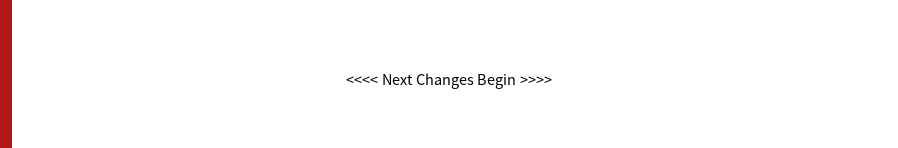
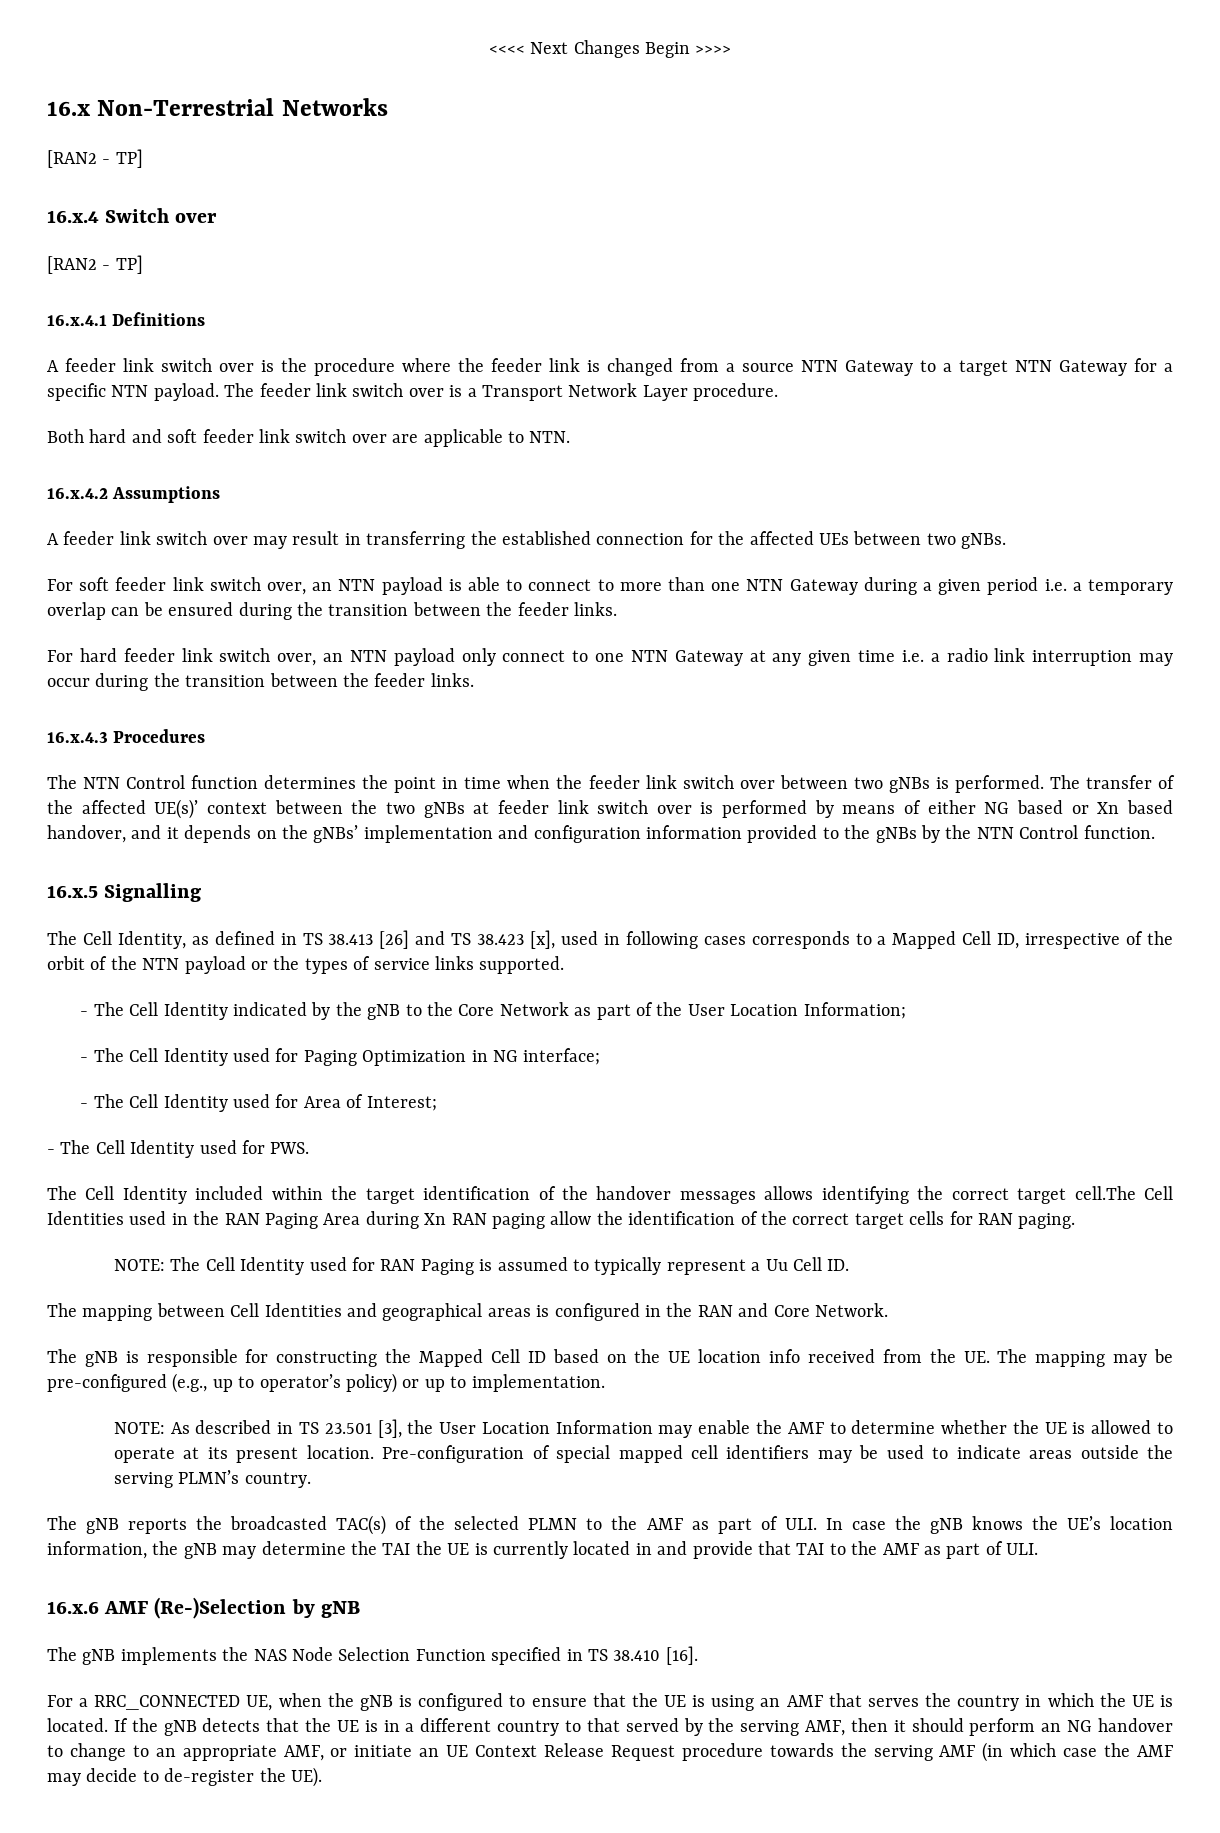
(553, 80) none -> [47,98,388,116] [47,149,143,168] [47,208,218,223] [47,255,143,274] [47,312,206,326] [47,358,1173,376] [47,383,779,401] [47,429,571,447] [47,486,221,503] [47,531,1007,549] [47,577,1174,595] [47,602,617,620] [47,648,1174,666] [47,673,474,691] [47,729,206,743] [47,775,1175,793] [47,799,1174,819] [47,825,1155,843] [47,883,202,902] [47,930,1173,949] [47,956,565,974] [80,1002,906,1020] [80,1048,601,1066] [80,1094,437,1112] [47,1140,310,1158] [47,1186,1173,1204] [47,1211,1076,1229] [113,1257,850,1275] [47,1303,888,1321] [47,1349,1173,1367] [47,1373,605,1393] [113,1419,1173,1438] [113,1445,1173,1463] [113,1470,311,1488] [47,1515,1173,1535] [47,1541,1039,1559] [47,1597,360,1619] [47,1646,698,1665] [47,1693,1174,1711] [47,1718,1173,1736] [47,1742,1173,1762] [47,1767,322,1787] // 16.x Non-Terrestrial Networks // [RAN2 - TP] // 16.x.4 Switch over // [RAN2 - TP] // 16.x.4.1 Definitions // A feeder link switch over is the procedure where the feeder link is changed from a source NTN Gateway to a target NTN Gateway for a specific NTN payload. The feeder link switch over is a Transport Network Layer procedure. // Both hard and soft feeder link switch over are applicable to NTN. // 16.x.4.2 Assumptions // A feeder link switch over may result in transferring the established connection for the affected UEs between two gNBs. // For soft feeder link switch over, an NTN payload is able to connect to more than one NTN Gateway during a given period i.e. a temporary overlap can be ensured during the transition between the feeder links. // For hard feeder link switch over, an NTN payload only connect to one NTN Gateway at any given time i.e. a radio link interruption may occur during the transition between the feeder links. // 16.x.4.3 Procedures // The NTN Control function determines the point in time when the feeder link switch over between two gNBs is performed. The transfer of the affected UE(s)’ context between the two gNBs at feeder link switch over is performed by means of either NG based or Xn based handover, and it depends on the gNBs’ implementation and configuration information provided to the gNBs by the NTN Control function. // 16.x.5 Signalling // The Cell Identity, as defined in TS 38.413 [26] and TS 38.423 [x], used in following cases corresponds to a Mapped Cell ID, irrespective of the orbit of the NTN payload or the types of service links supported. // - The Cell Identity indicated by the gNB to the Core Network as part of the User Location Information; // - The Cell Identity used for Paging Optimization in NG interface; // - The Cell Identity used for Area of Interest; // - The Cell Identity used for PWS. // The Cell Identity included within the target identification of the handover messages allows identifying the correct target cell.The Cell Identities used in the RAN Paging Area during Xn RAN paging allow the identification of the correct target cells for RAN paging. // NOTE: The Cell Identity used for RAN Paging is assumed to typically represent a Uu Cell ID. // The mapping between Cell Identities and geographical areas is configured in the RAN and Core Network. // The gNB is responsible for constructing the Mapped Cell ID based on the UE location info received from the UE. The mapping may be pre-configured (e.g., up to operator’s policy) or up to implementation. // NOTE: As described in TS 23.501 [3], the User Location Information may enable the AMF to determine whether the UE is allowed to operate at its present location. Pre-configuration of special mapped cell identifiers may be used to indicate areas outside the serving PLMN’s country. // The gNB reports the broadcasted TAC(s) of the selected PLMN to the AMF as part of ULI. In case the gNB knows the UE’s location information, the gNB may determine the TAI the UE is currently located in and provide that TAI to the AMF as part of ULI. // 16.x.6 AMF (Re-)Selection by gNB // The gNB implements the NAS Node Selection Function specified in TS 38.410 [16]. // For a RRC_CONNECTED UE, when the gNB is configured to ensure that the UE is using an AMF that serves the country in which the UE is located. If the gNB detects that the UE is in a different country to that served by the serving AMF, then it should perform an NG handover to change to an appropriate AMF, or initiate an UE Context Release Request procedure towards the serving AMF (in which case the AMF may decide to de-register the UE).

